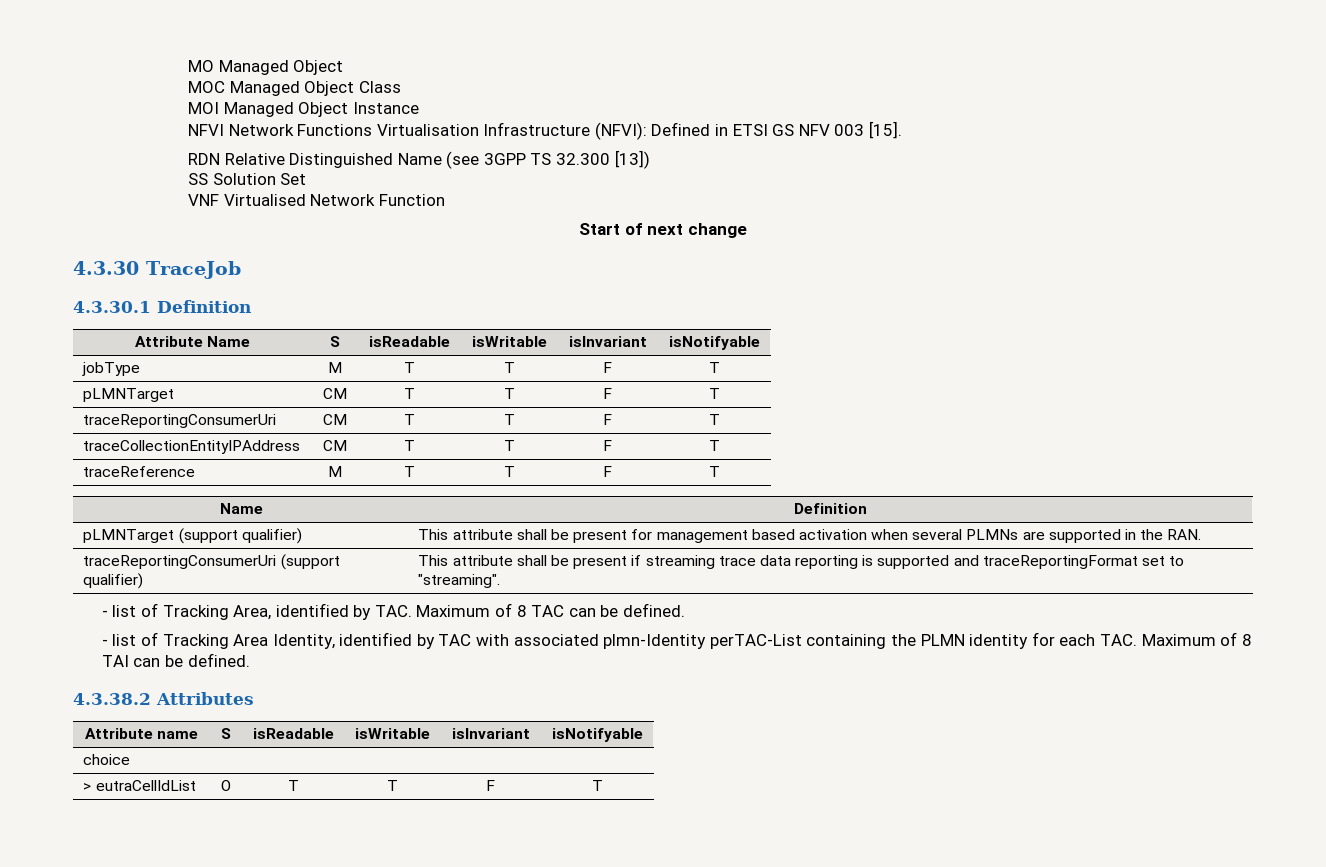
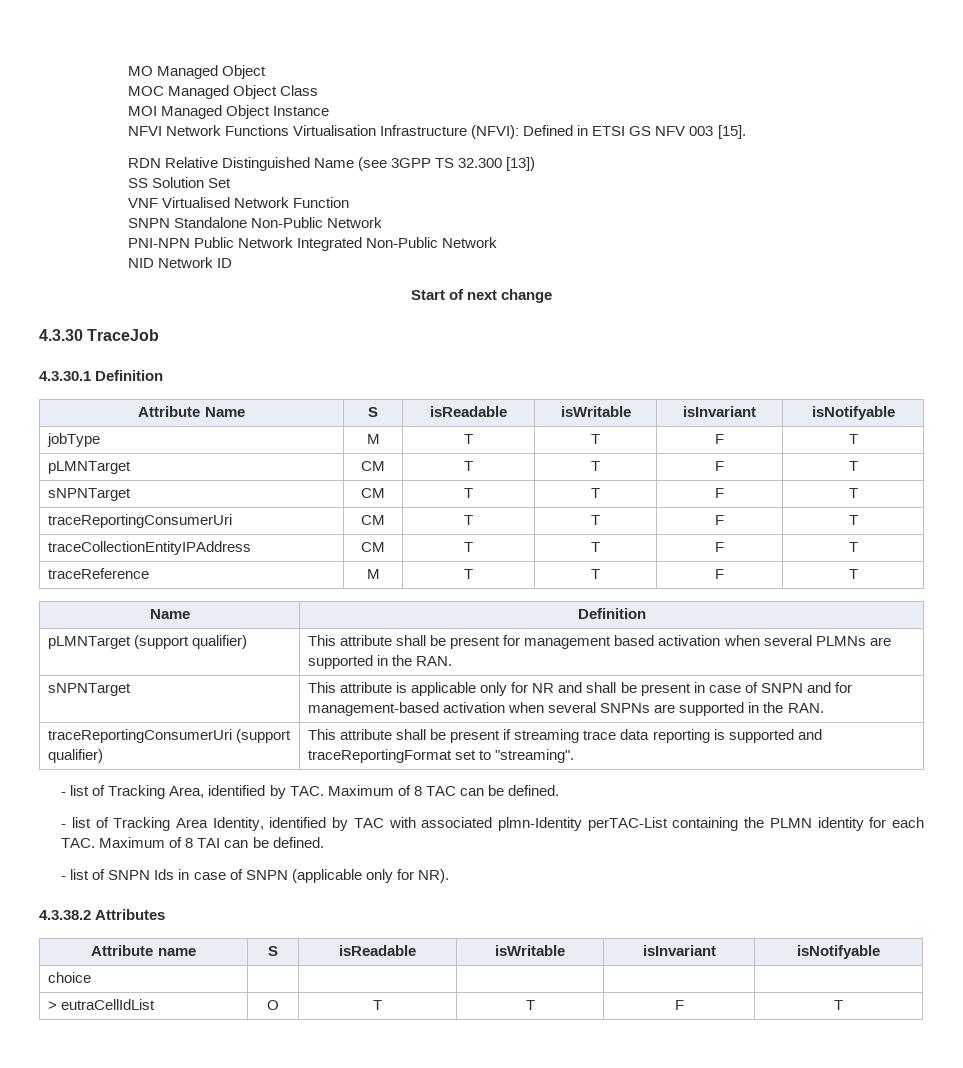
(445, 200) none -> [127,217,383,228] [127,237,498,251] [127,257,233,268] // SNPN Standalone Non-Public Network // PNI-NPN Public Network Integrated Non-Public Network // NID Network ID
(720, 393) none -> [48,488,132,501] [361,488,385,498] [463,488,473,498] [591,488,600,498] [715,488,724,498] [848,488,858,498] // sNPNTarget | CM | T | T | F | T
(1202, 534) none -> [48,683,132,696] [308,682,852,696] [308,702,824,716] // sNPNTarget | This attribute is applicable only for NR and shall be present in case of SNPN and for management-based activation when several SNPNs are supported in the RAN.
(250, 660) none -> [61,869,449,883] // - list of SNPN Ids in case of SNPN (applicable only for NR).

